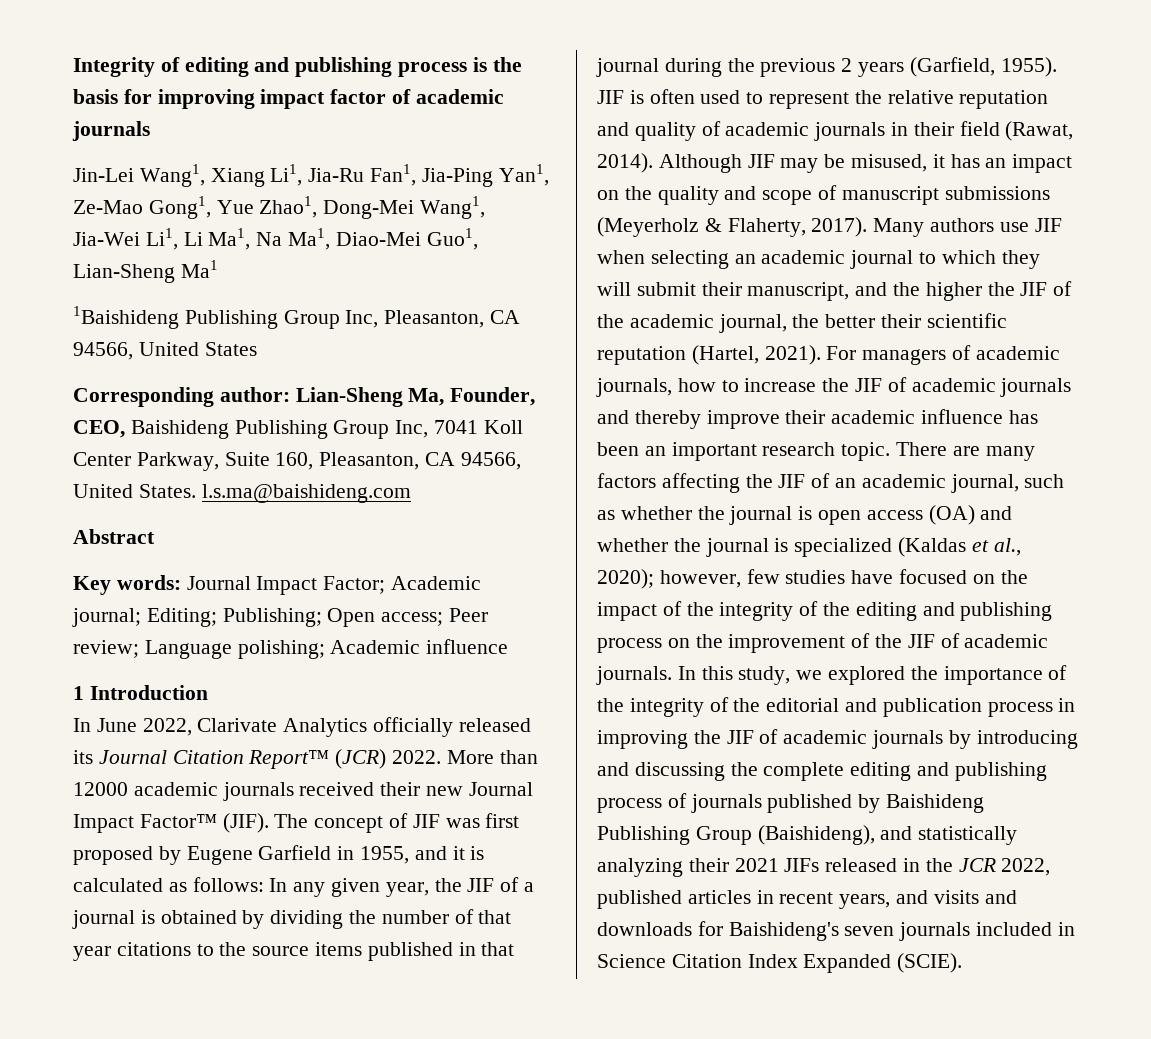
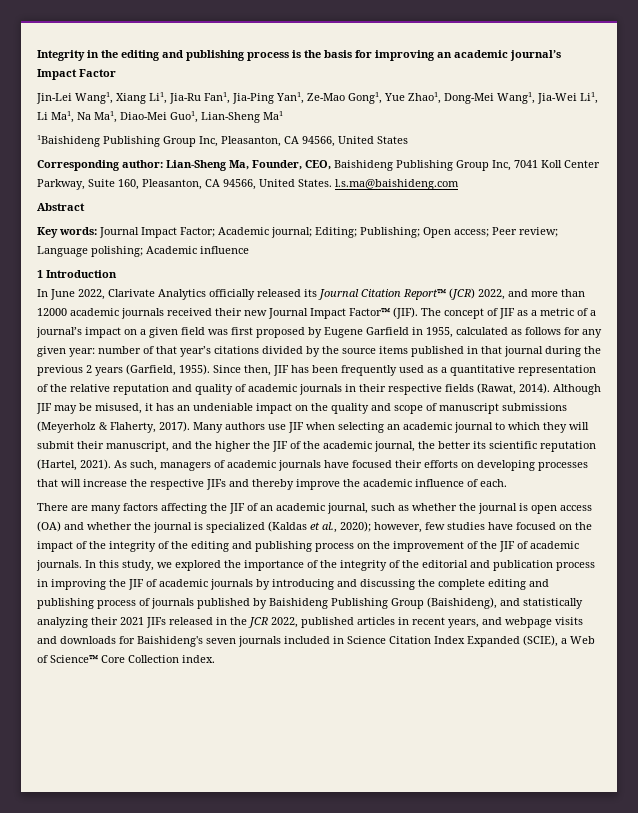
[160,57,180,72] of -> [87,50,118,58] in the
[260,89,504,109] [72,121,150,141] impact factor of academic journals -> [437,50,561,61] [37,69,116,80] an academic journal’s Impact Factor
[392,750,494,764] 2022. More -> [478,289,558,300] 2022, and more
(440, 821) none -> [517,308,596,316] [36,327,205,338] as a metric of a journal’s impact on a given field
[414,846,485,860] [73,877,535,897] [72,909,512,929] [73,942,214,961] and it is calculated as follows: In any given year, the JIF of a journal is obtained by dividing the number of that year citations to -> [456,327,602,338] [37,346,320,357] calculated as follows for any given year: number of that year’s citations divided by
[597,89,850,109] JIF is often used to represent -> [213,365,596,376] [37,384,48,392] Since then, JIF has been frequently used as a quantitative representation of
[959,121,1000,136] field -> [388,384,474,395] respective fields
(1007, 163) none -> [193,403,253,411] undeniable
[881,314,922,328] their -> [473,441,486,449] its
[826,346,857,360] For -> [114,460,157,471] As such,
[596,377,1072,397] journals, how to increase the JIF of academic journals -> [278,460,588,471] [37,479,226,490] journals have focused their efforts on developing processes that will increase the respective JIFs
[785,410,826,424] their -> [343,479,360,487] the
[1008,410,1038,424] [597,442,891,461] has been an important research topic. -> [467,479,507,487] of each. //
(929, 897) none -> [505,617,552,628] webpage
[897,953,963,973] (SCIE). -> [523,635,595,647] [37,655,215,663] (SCIE), a Web of Science™ Core Collection index.

